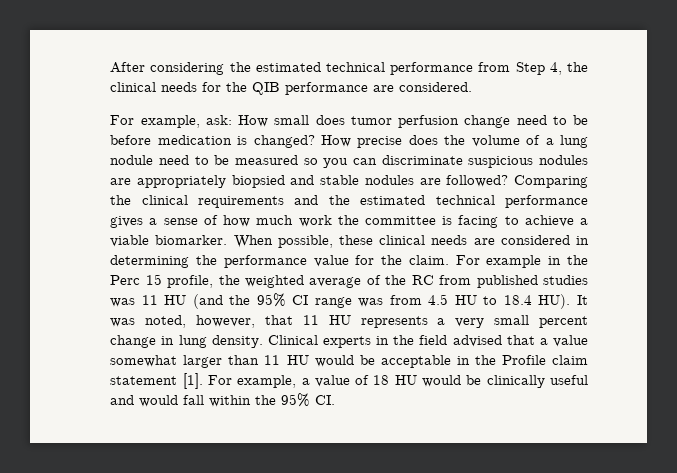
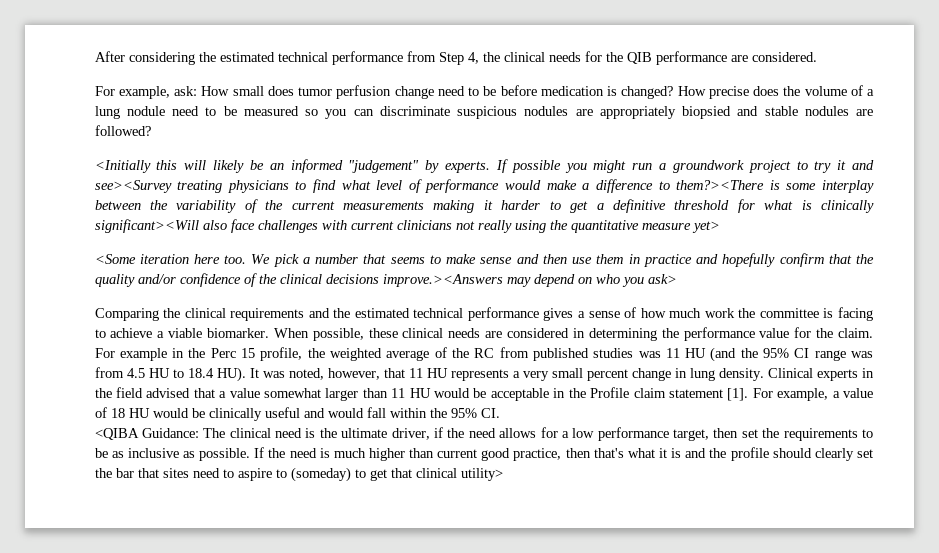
(509, 181) none -> [94,159,875,173] [94,179,874,193] [94,199,874,213] [94,219,720,233] [94,253,875,267] [94,273,677,287] // <Initially this will likely be an informed "judgement" by experts. If possible you might run a groundwork project to try it and see><Survey treating physicians to find what level of performance would make a difference to them?><There is some interplay between the variability of the current measurements making it harder to get a definitive threshold for what is clinically significant><Will also face challenges with current clinicians not really using the quantitative measure yet> // <Some iteration here too. We pick a number that seems to make sense and then use them in practice and hopefully confirm that the quality and/or confidence of the clinical decisions improve.><Answers may depend on who you ask> //
(336, 400) none -> [94,427,873,441] [94,447,873,461] [94,467,503,482] // <QIBA Guidance: The clinical need is the ultimate driver, if the need allows for a low performance target, then set the requirements to be as inclusive as possible. If the need is much higher than current good practice, then that's what it is and the profile should clearly set the bar that sites need to aspire to (someday) to get that clinical utility>

